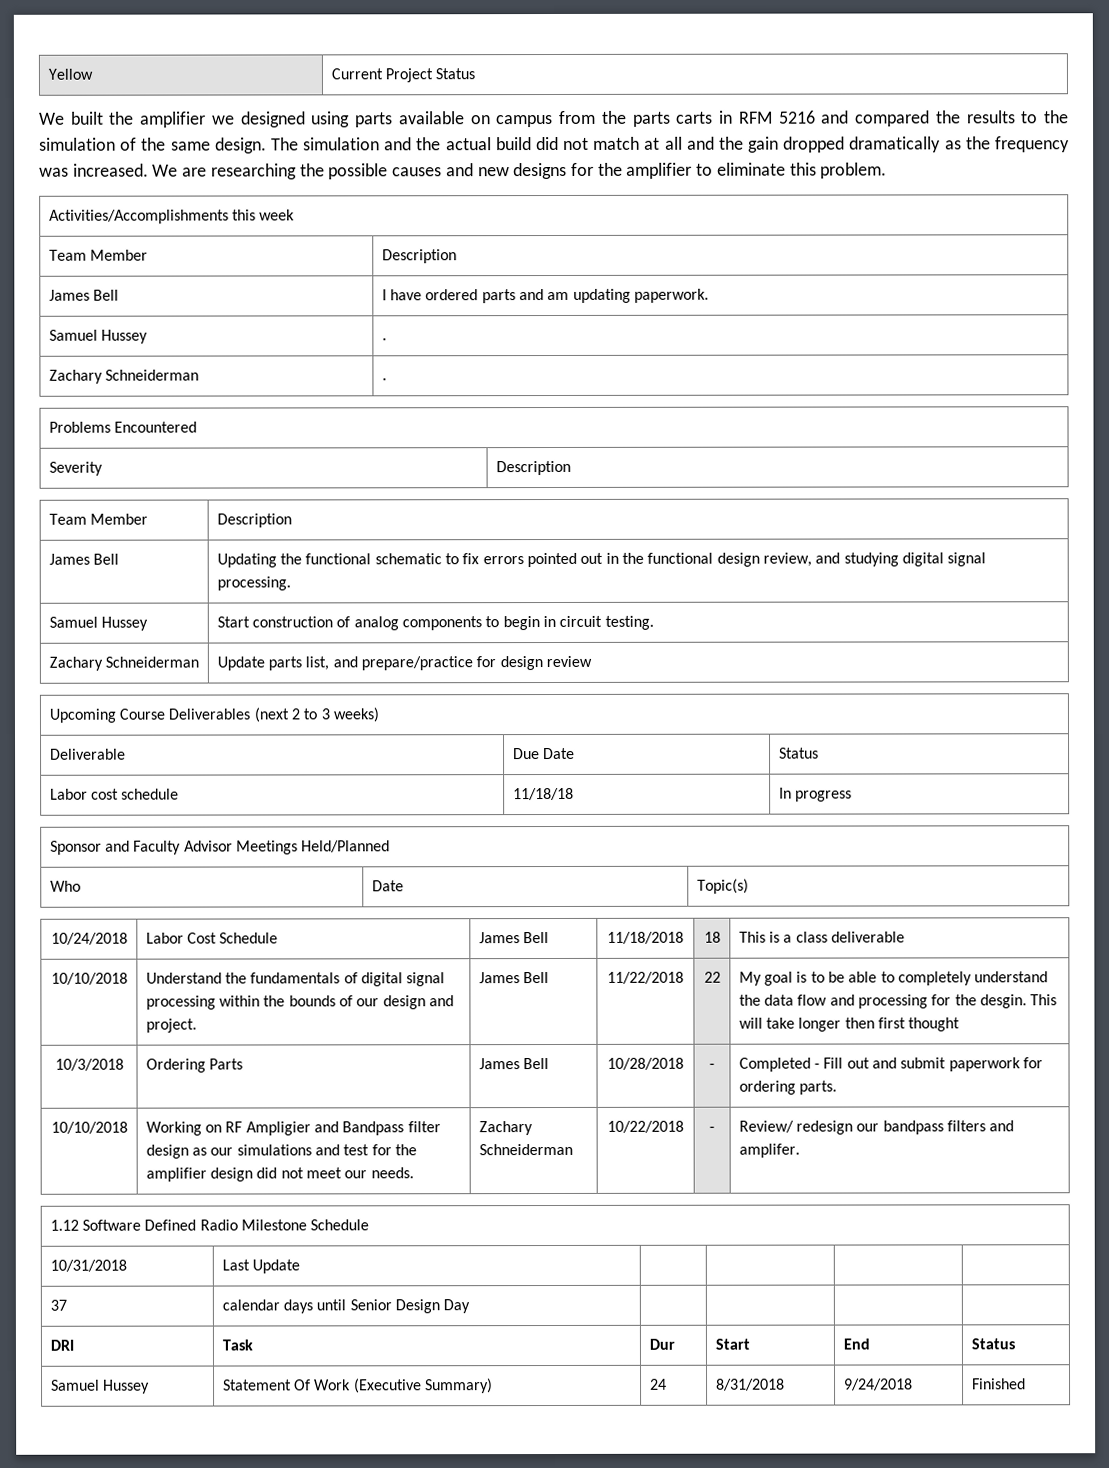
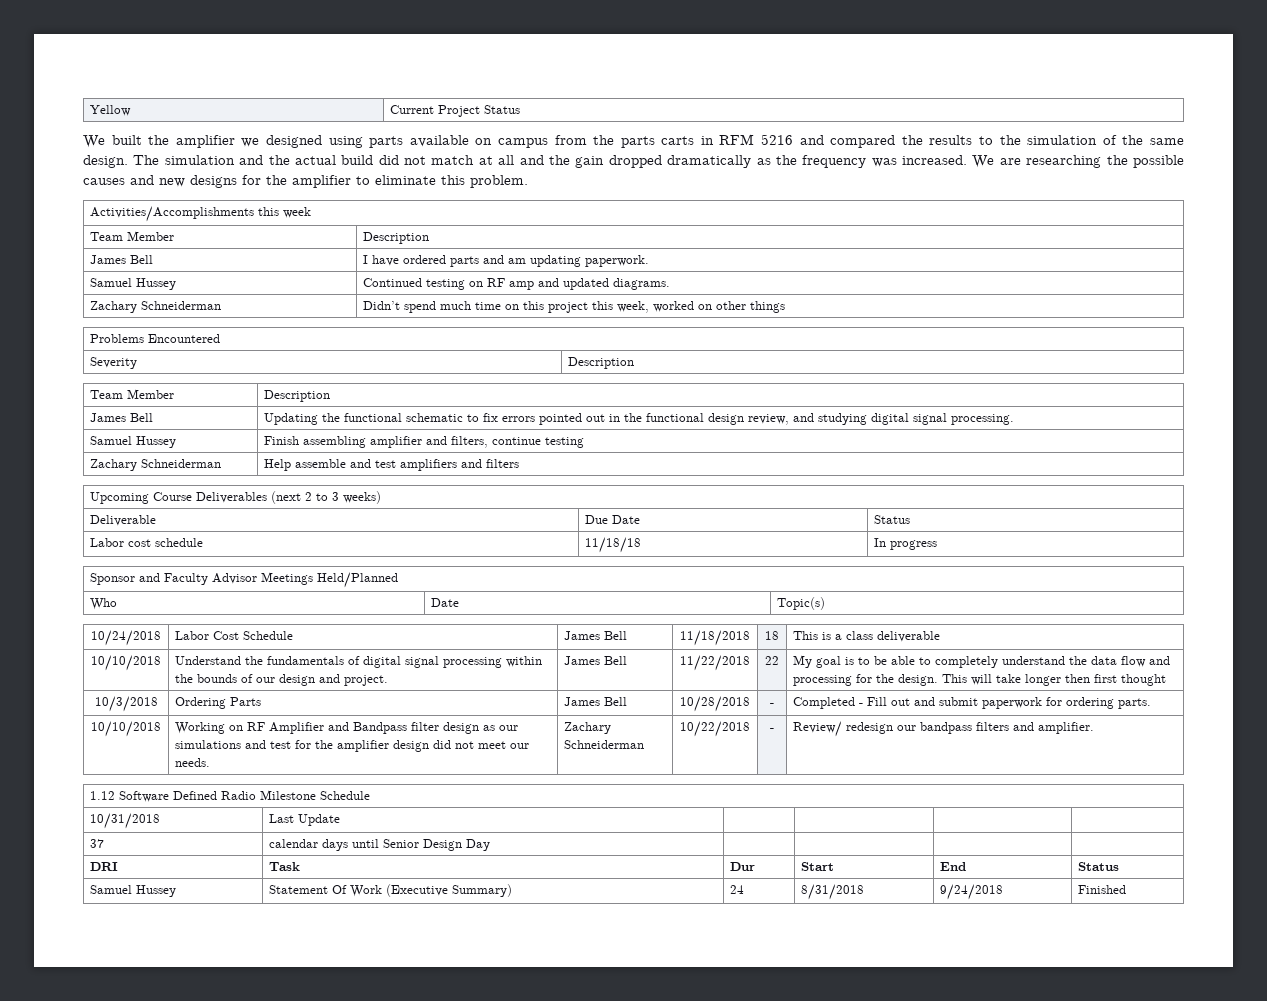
[381,338,387,341] [48,369,200,384] [381,378,387,381] . // Zachary Schneiderman | . -> [363,278,671,290] [90,301,222,313] [363,301,786,313] Continued testing on RF amp and updated diagrams. // Zachary Schneiderman | Didn’t spend much time on this project this week, worked on other things
[216,615,654,631] [48,656,200,671] [216,655,593,671] Start construction of analog components to begin in circuit testing. // Zachary Schneiderman | Update parts list, and prepare/practice for design review -> [264,436,585,448] [90,459,222,471] [264,459,520,471] Finish assembling amplifier and filters, continue testing // Zachary Schneiderman | Help assemble and test amplifiers and filters
[980,994,1028,1009] desgin. -> [898,674,939,686] design.
[245,1121,311,1136] Ampligier -> [269,722,325,734] Amplifier
[738,1143,800,1158] amplifer. -> [1038,722,1095,734] amplifier.

